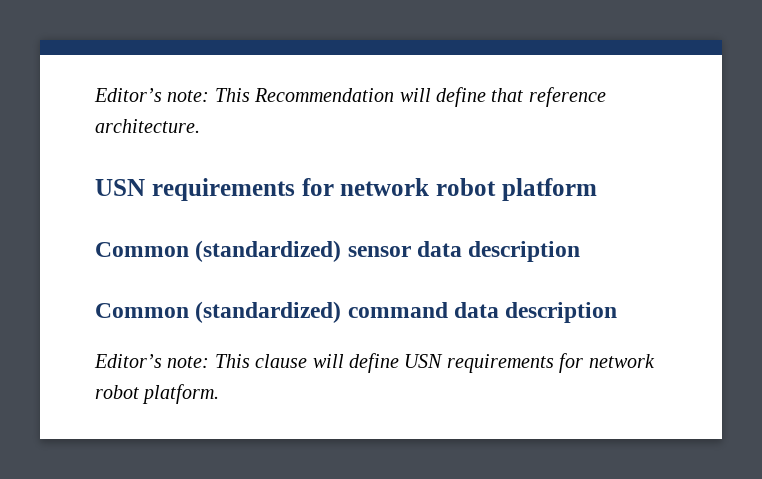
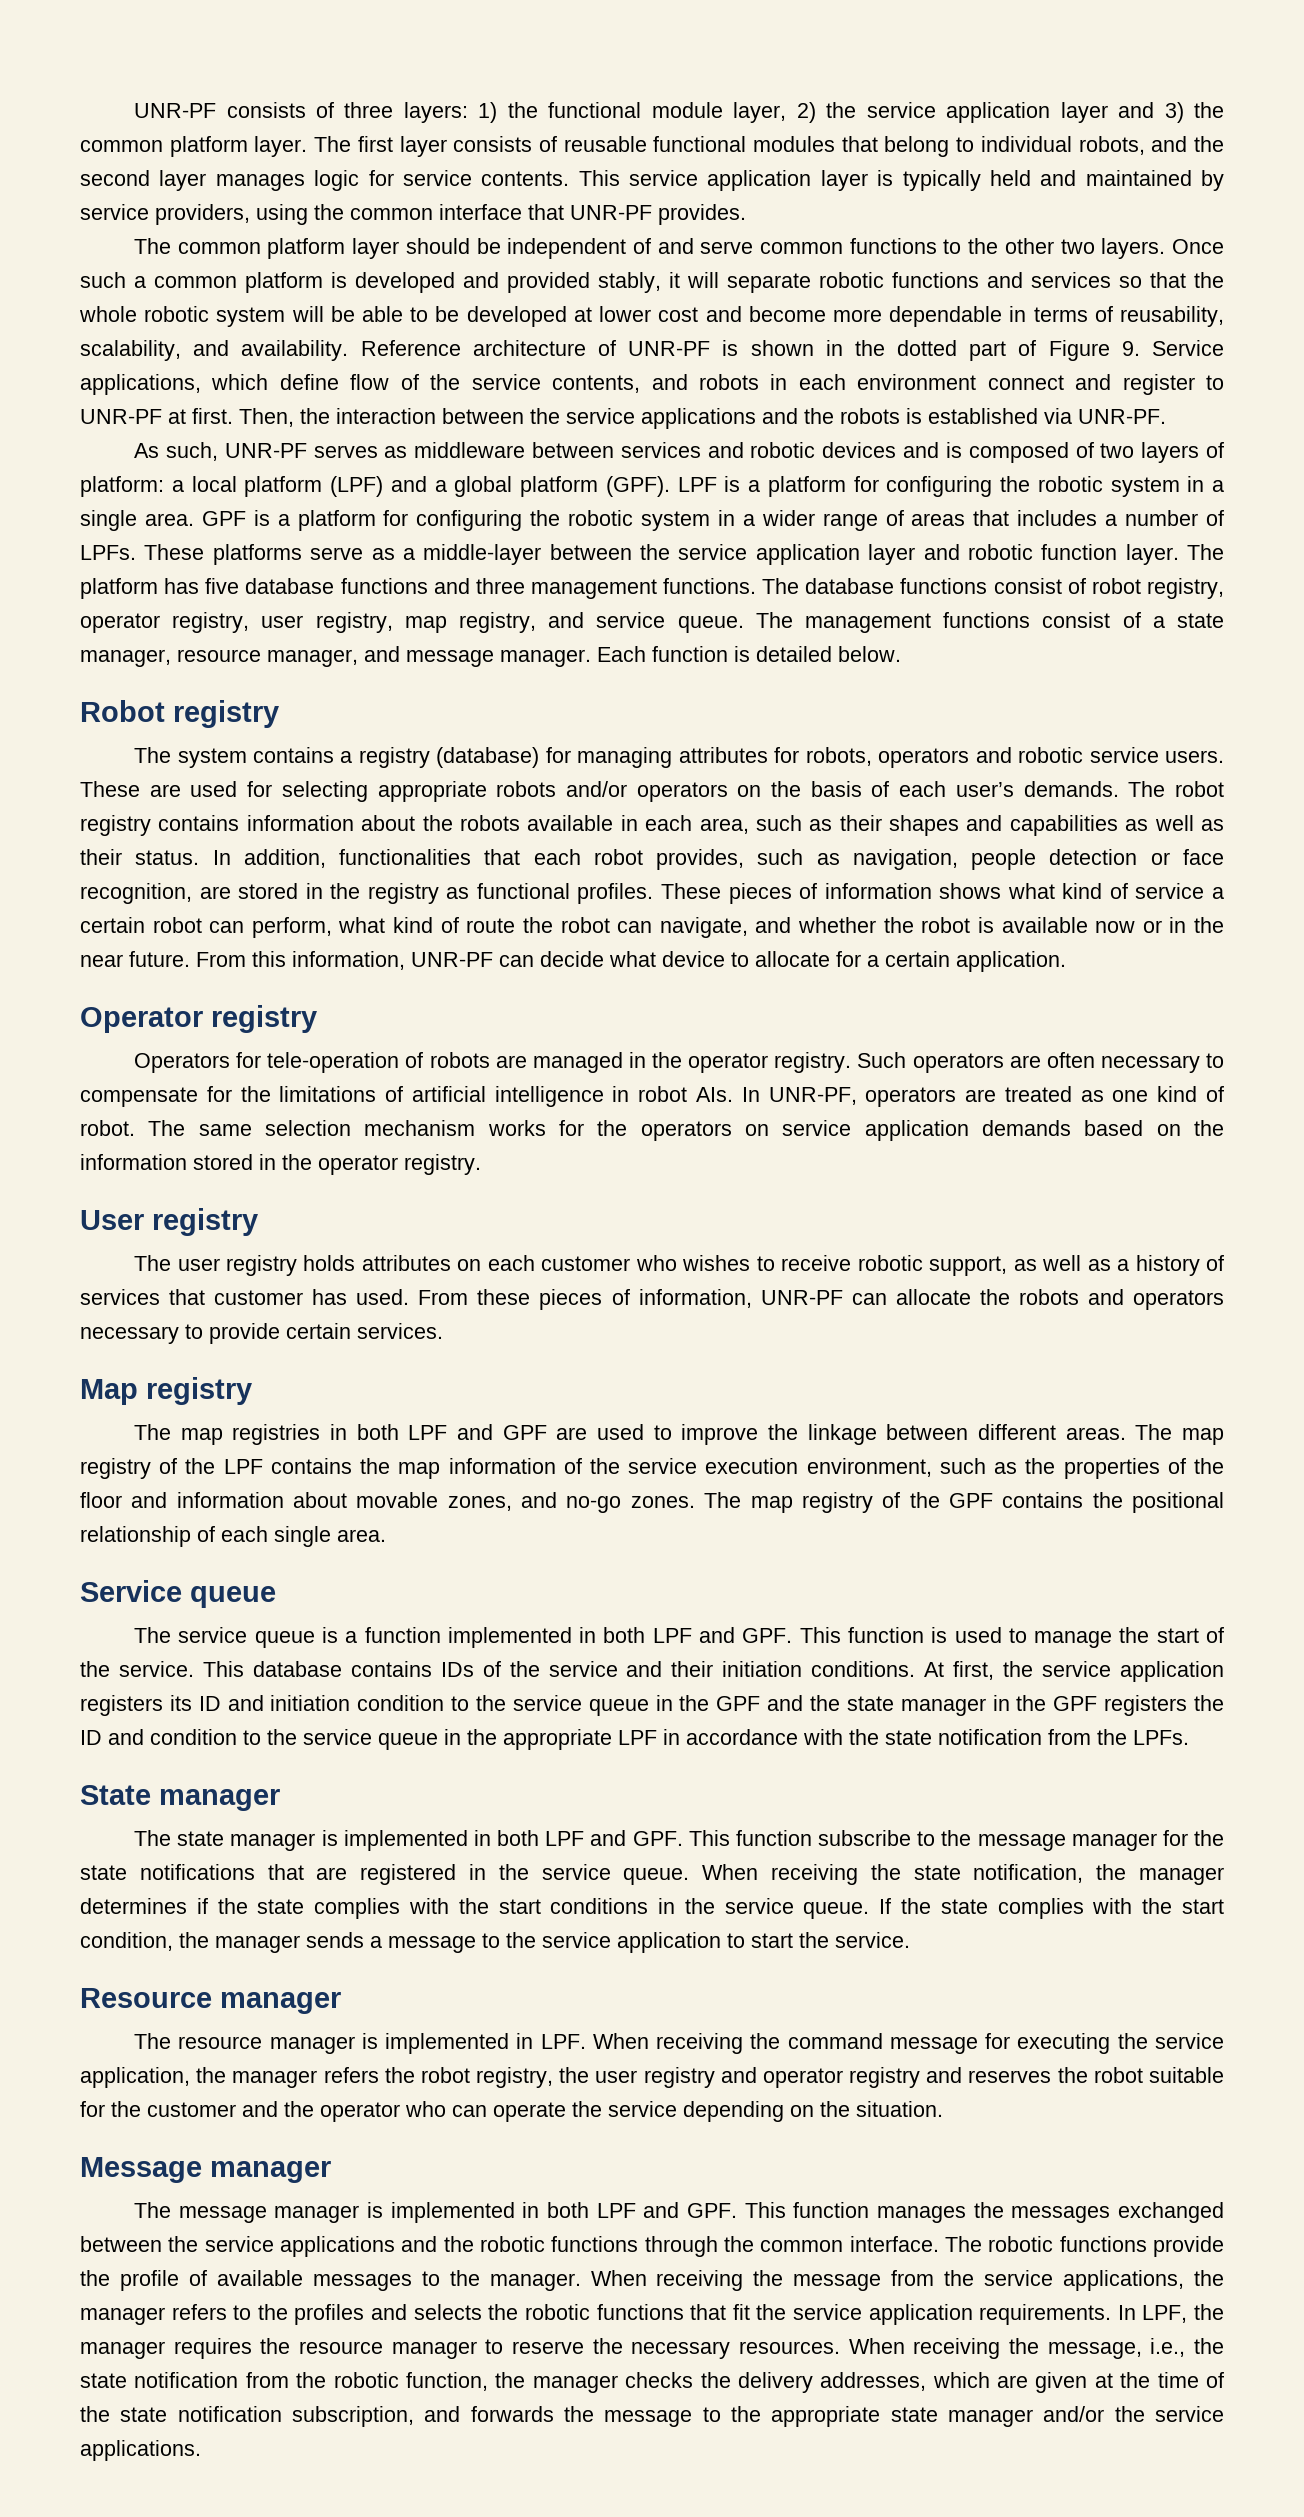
[94,87,606,107] [95,119,200,133] [95,178,597,201] [95,240,581,262] [95,301,618,323] [94,353,655,373] [95,384,220,404] Editor’s note: This Recommendation will define that reference architecture. // USN requirements for network robot platform // Common (standardized) sensor data description // Common (standardized) command data description // Editor’s note: This clause will define USN requirements for network robot platform. -> [134,102,1225,123] [80,136,1225,157] [80,170,1224,191] [80,204,746,225] [134,238,1224,259] [80,272,1224,293] [79,306,1224,327] [80,340,1224,361] [80,374,1224,395] [80,408,1166,429] [134,442,1225,463] [80,476,1224,497] [80,510,1225,531] [80,544,1224,565] [80,578,1225,599] [80,612,1225,633] [80,646,901,667] [80,700,279,728] [134,747,1224,768] [80,781,1225,802] [80,815,1225,836] [80,849,1224,870] [80,883,1224,904] [80,917,1224,938] [80,951,1066,972] [80,1005,317,1033] [134,1052,1225,1073] [80,1086,1225,1107] [80,1120,1224,1141] [80,1154,481,1175] [80,1208,258,1236] [134,1255,1224,1276] [80,1289,1224,1310] [80,1323,443,1344] [80,1377,252,1405] [134,1424,1224,1445] [80,1458,1224,1479] [80,1492,1225,1513] [80,1526,386,1547] [80,1580,276,1608] [134,1627,1224,1648] [80,1661,1225,1682] [80,1695,1225,1716] [80,1729,1189,1750] [80,1785,280,1811] [134,1830,1225,1851] [80,1864,1224,1885] [80,1898,1224,1919] [80,1932,910,1953] [80,1988,341,2014] [134,2033,1224,2054] [80,2067,1224,2088] [80,2101,943,2122] [80,2157,331,2183] [134,2202,1225,2223] [80,2236,1225,2257] [80,2270,1224,2291] [80,2304,1224,2325] [80,2338,1224,2359] [80,2372,1225,2393] [80,2406,1224,2427] [80,2440,201,2461] UNR-PF consists of three layers: 1) the functional module layer, 2) the service application layer and 3) the common platform layer. The first layer consists of reusable functional modules that belong to individual robots, and the second layer manages logic for service contents. This service application layer is typically held and maintained by service providers, using the common interface that UNR-PF provides. // The common platform layer should be independent of and serve common functions to the other two layers. Once such a common platform is developed and provided stably, it will separate robotic functions and services so that the whole robotic system will be able to be developed at lower cost and become more dependable in terms of reusability, scalability, and availability. Reference architecture of UNR-PF is shown in the dotted part of Figure 9. Service applications, which define flow of the service contents, and robots in each environment connect and register to UNR-PF at first. Then, the interaction between the service applications and the robots is established via UNR-PF. // As such, UNR-PF serves as middleware between services and robotic devices and is composed of two layers of platform: a local platform (LPF) and a global platform (GPF). LPF is a platform for configuring the robotic system in a single area. GPF is a platform for configuring the robotic system in a wider range of areas that includes a number of LPFs. These platforms serve as a middle-layer between the service application layer and robotic function layer. The platform has five database functions and three management functions. The database functions consist of robot registry, operator registry, user registry, map registry, and service queue. The management functions consist of a state manager, resource manager, and message manager. Each function is detailed below. // Robot registry // The system contains a registry (database) for managing attributes for robots, operators and robotic service users. These are used for selecting appropriate robots and/or operators on the basis of each user’s demands. The robot registry contains information about the robots available in each area, such as their shapes and capabilities as well as their status. In addition, functionalities that each robot provides, such as navigation, people detection or face recognition, are stored in the registry as functional profiles. These pieces of information shows what kind of service a certain robot can perform, what kind of route the robot can navigate, and whether the robot is available now or in the near future. From this information, UNR-PF can decide what device to allocate for a certain application. // Operator registry // Operators for tele-operation of robots are managed in the operator registry. Such operators are often necessary to compensate for the limitations of artificial intelligence in robot AIs. In UNR-PF, operators are treated as one kind of robot. The same selection mechanism works for the operators on service application demands based on the information stored in the operator registry. // User registry // The user registry holds attributes on each customer who wishes to receive robotic support, as well as a history of services that customer has used. From these pieces of information, UNR-PF can allocate the robots and operators necessary to provide certain services. // Map registry // The map registries in both LPF and GPF are used to improve the linkage between different areas. The map registry of the LPF contains the map information of the service execution environment, such as the properties of the floor and information about movable zones, and no-go zones. The map registry of the GPF contains the positional relationship of each single area. // Service queue // The service queue is a function implemented in both LPF and GPF. This function is used to manage the start of the service. This database contains IDs of the service and their initiation conditions. At first, the service application registers its ID and initiation condition to the service queue in the GPF and the state manager in the GPF registers the ID and condition to the service queue in the appropriate LPF in accordance with the state notification from the LPFs. // State manager // The state manager is implemented in both LPF and GPF. This function subscribe to the message manager for the state notifications that are registered in the service queue. When receiving the state notification, the manager determines if the state complies with the start conditions in the service queue. If the state complies with the start condition, the manager sends a message to the service application to start the service. // Resource manager // The resource manager is implemented in LPF. When receiving the command message for executing the service application, the manager refers the robot registry, the user registry and operator registry and reserves the robot suitable for the customer and the operator who can operate the service depending on the situation. // Message manager // The message manager is implemented in both LPF and GPF. This function manages the messages exchanged between the service applications and the robotic functions through the common interface. The robotic functions provide the profile of available messages to the manager. When receiving the message from the service applications, the manager refers to the profiles and selects the robotic functions that fit the service application requirements. In LPF, the manager requires the resource manager to reserve the necessary resources. When receiving the message, i.e., the state notification from the robotic function, the manager checks the delivery addresses, which are given at the time of the state notification subscription, and forwards the message to the appropriate state manager and/or the service applications.

